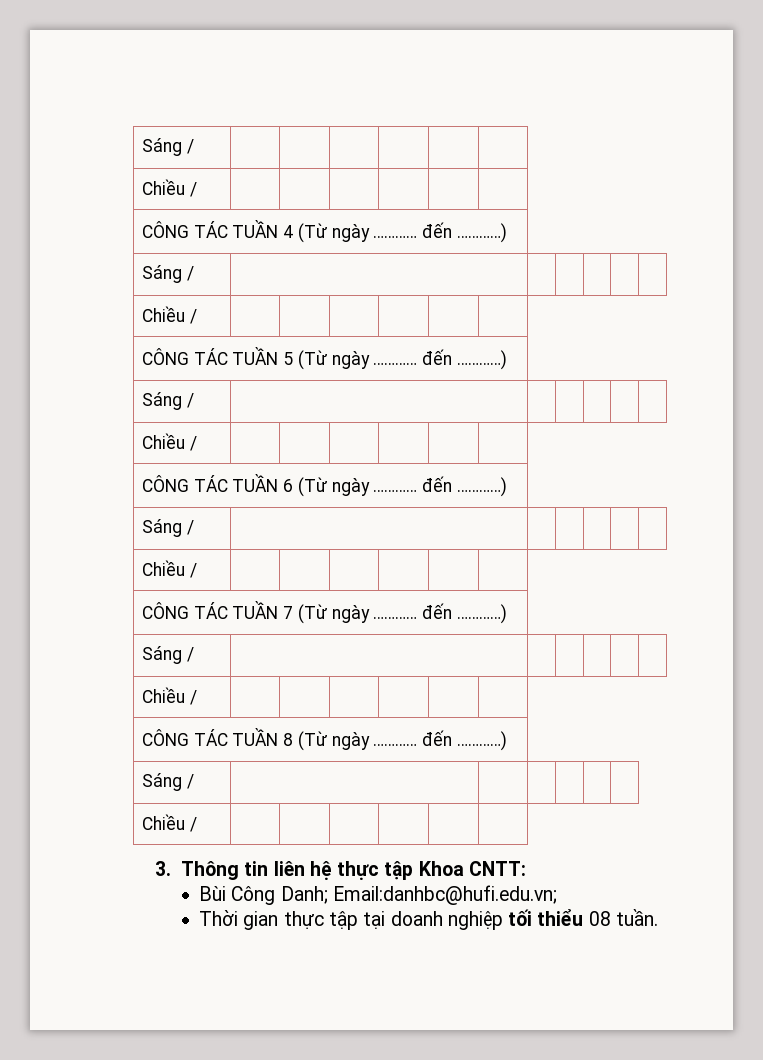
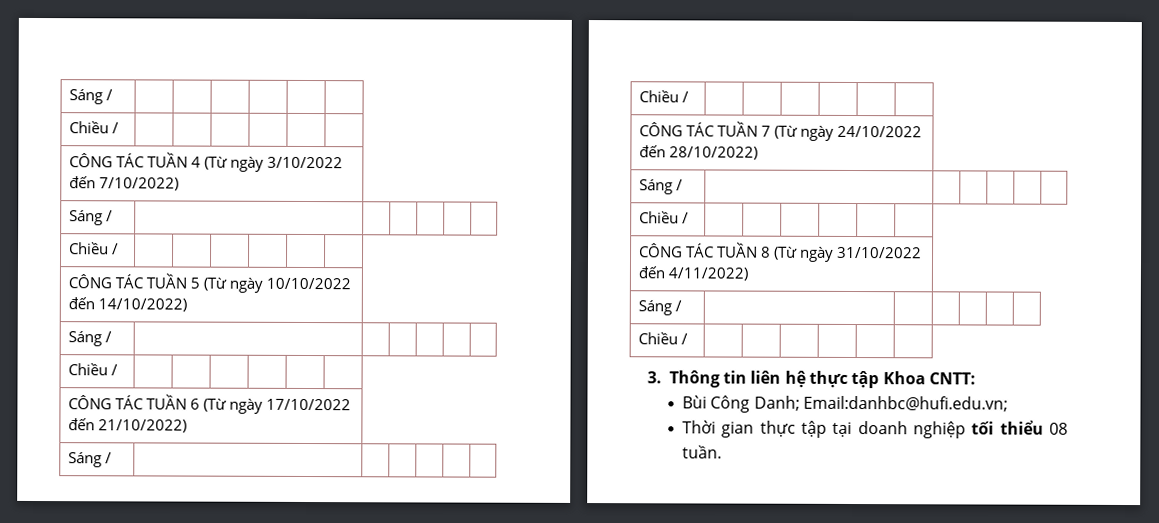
[373,222,507,243] ………… đến …………) -> [267,156,344,169] [69,176,180,191] 3/10/2022 đến 7/10/2022)
[373,349,507,370] ………… đến …………) -> [266,277,352,290] [68,297,188,312] 10/10/2022 đến 14/10/2022)
[373,476,507,497] ………… đến …………) -> [266,398,352,411] [68,418,188,433] 17/10/2022 đến 21/10/2022)
[373,603,507,624] ………… đến …………) -> [837,125,923,138] [639,145,759,160] 24/10/2022 đến 28/10/2022)
[373,730,507,751] ………… đến …………) -> [837,246,923,259] [638,266,749,281] 31/10/2022 đến 4/11/2022)

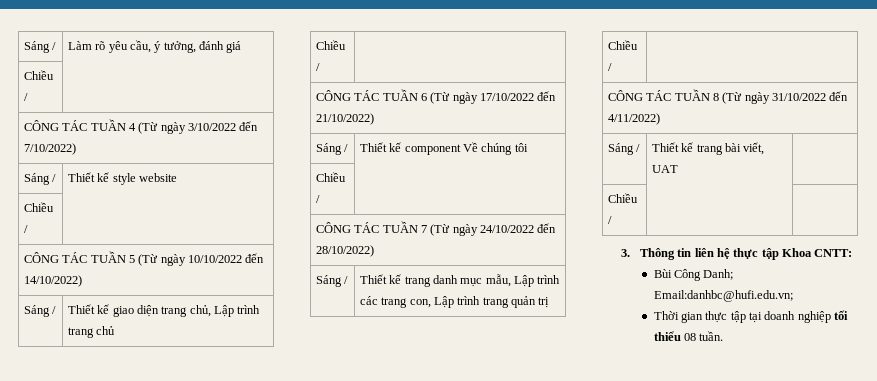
[69,89,114,105] [69,121,120,134] Sáng / | | | | | | // Chiều / | | | | | | -> [23,41,57,53] [67,40,242,53] [23,70,54,80] [23,93,28,101] Sáng / | Làm rõ yêu cầu, ý tưởng, đánh giá // Chiều / |
[69,242,120,255] | | | | | // Chiều / | | | | | | -> [67,172,177,185] [23,202,54,212] [23,225,28,233] Thiết kế style website // Chiều / |
[68,363,119,376] | | | | | // Chiều / | | | | | | -> [67,304,261,317] [67,326,116,338] [315,40,346,50] [315,63,320,71] Thiết kế giao diện trang chủ, Lập trình trang chủ // Chiều / |
[639,90,690,103] | | | | | // Chiều / | | | | | | -> [359,142,528,155] [315,172,346,182] [315,195,320,203] Thiết kế component Về chúng tôi // Chiều / |
[639,211,690,224] | | | | | // Chiều / | | | | | | -> [359,274,561,287] [359,296,550,308] [607,40,638,50] [607,63,612,71] Thiết kế trang danh mục mẫu, Lập trình các trang con, Lập trình trang quản trị // Chiều / |
[638,332,689,345] | | | | | // Chiều / | | | | | | -> [651,142,765,155] [651,165,678,173] [607,193,638,203] [607,216,612,224] Thiết kế trang bài viết, UAT | // Chiều / | |

